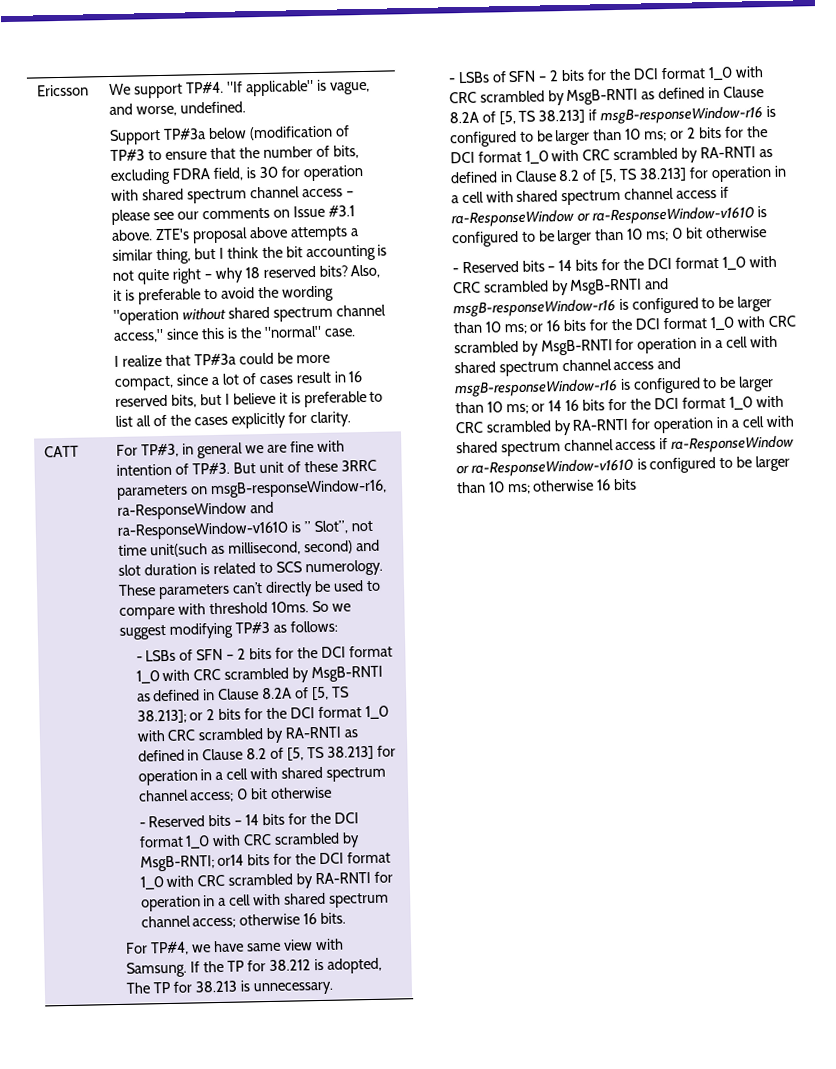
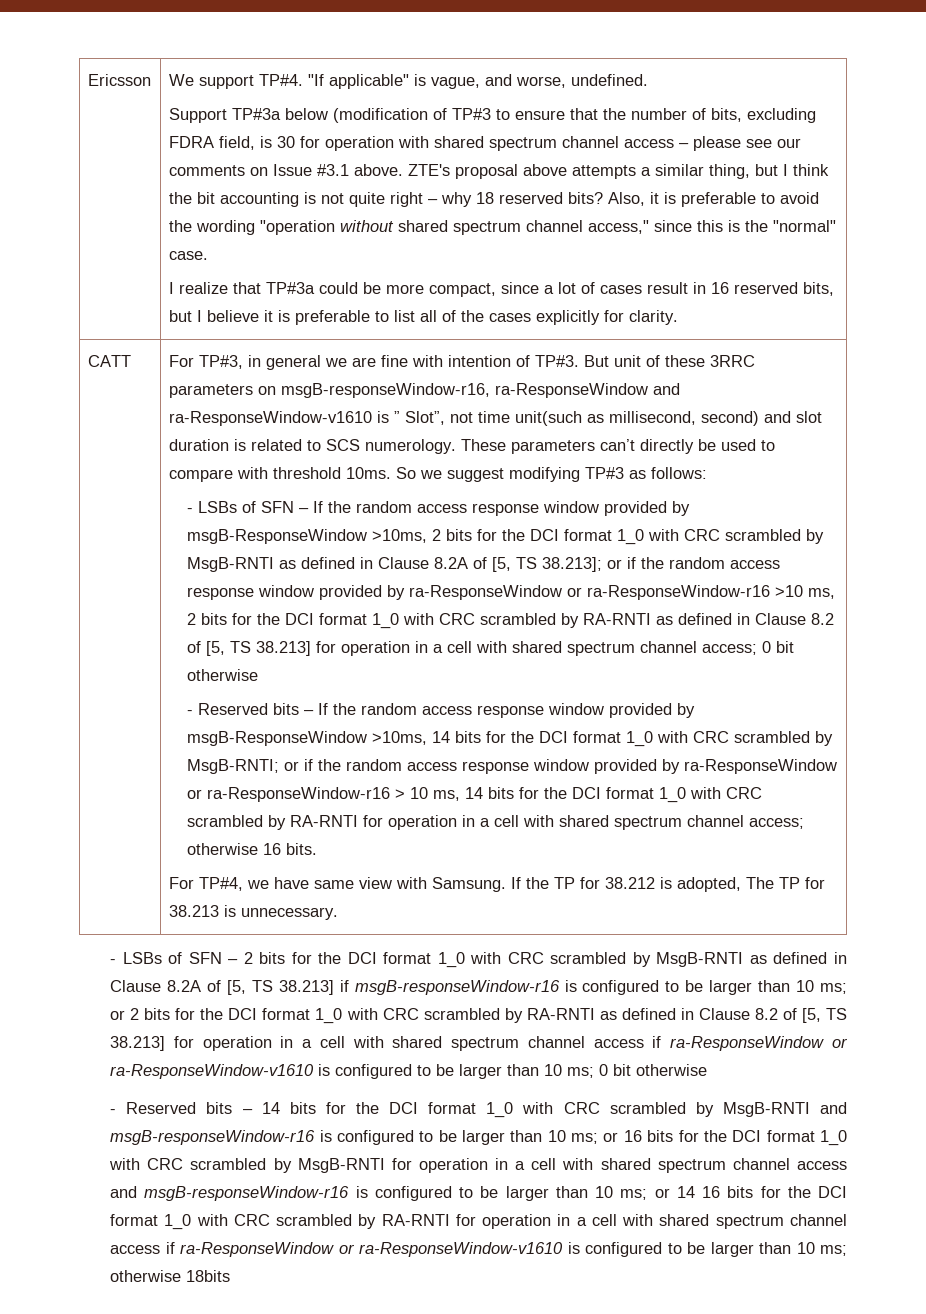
(235, 657) none -> [313,501,691,516] [187,529,428,544] If the random access response window provided by msgB-ResponseWindow >10ms,
(204, 716) none -> [627,557,781,569] [187,585,836,600] if the random access response window provided by ra-ResponseWindow or ra-ResponseWindow-r16 >10 ms,
(243, 823) none -> [318,703,696,718] [187,731,428,746] If the random access response window provided by msgB-ResponseWindow >10ms,
[217,854,245,867] or14 -> [284,759,838,774] [187,787,484,802] or if the random access response window provided by ra-ResponseWindow or ra-ResponseWindow-r16 > 10 ms, 14
[596,478,638,491] 16 bits -> [186,1270,231,1282] 18bits

